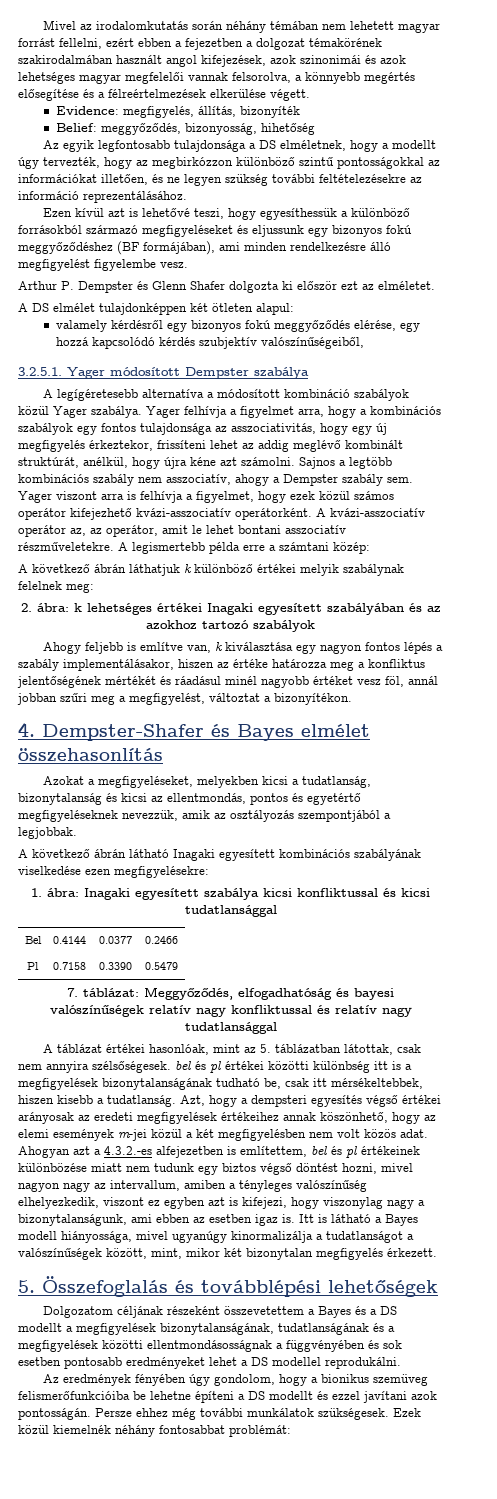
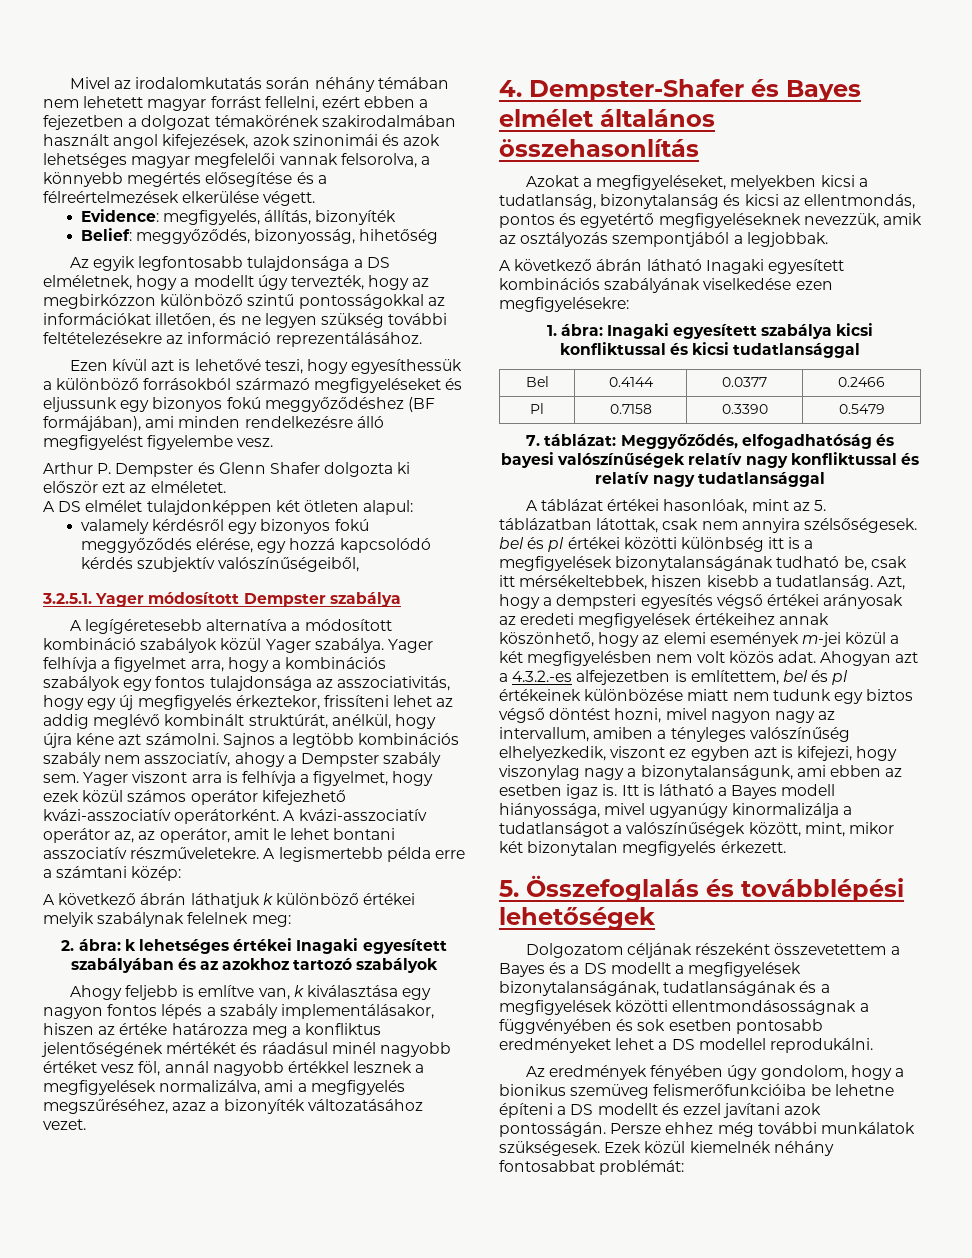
[17,693,352,705] jobban szűri meg a megfigyelést, változtat a bizonyítékon. -> [212,1061,425,1076] [43,1080,405,1095] [43,1099,423,1114] [43,1119,86,1130] nagyobb értékkel lesznek a megfigyelések normalizálva, ami a megfigyelés megszűréséhez, azaz a bizonyíték változatásához vezet.
(370, 730) none -> [600,109,715,127] általános

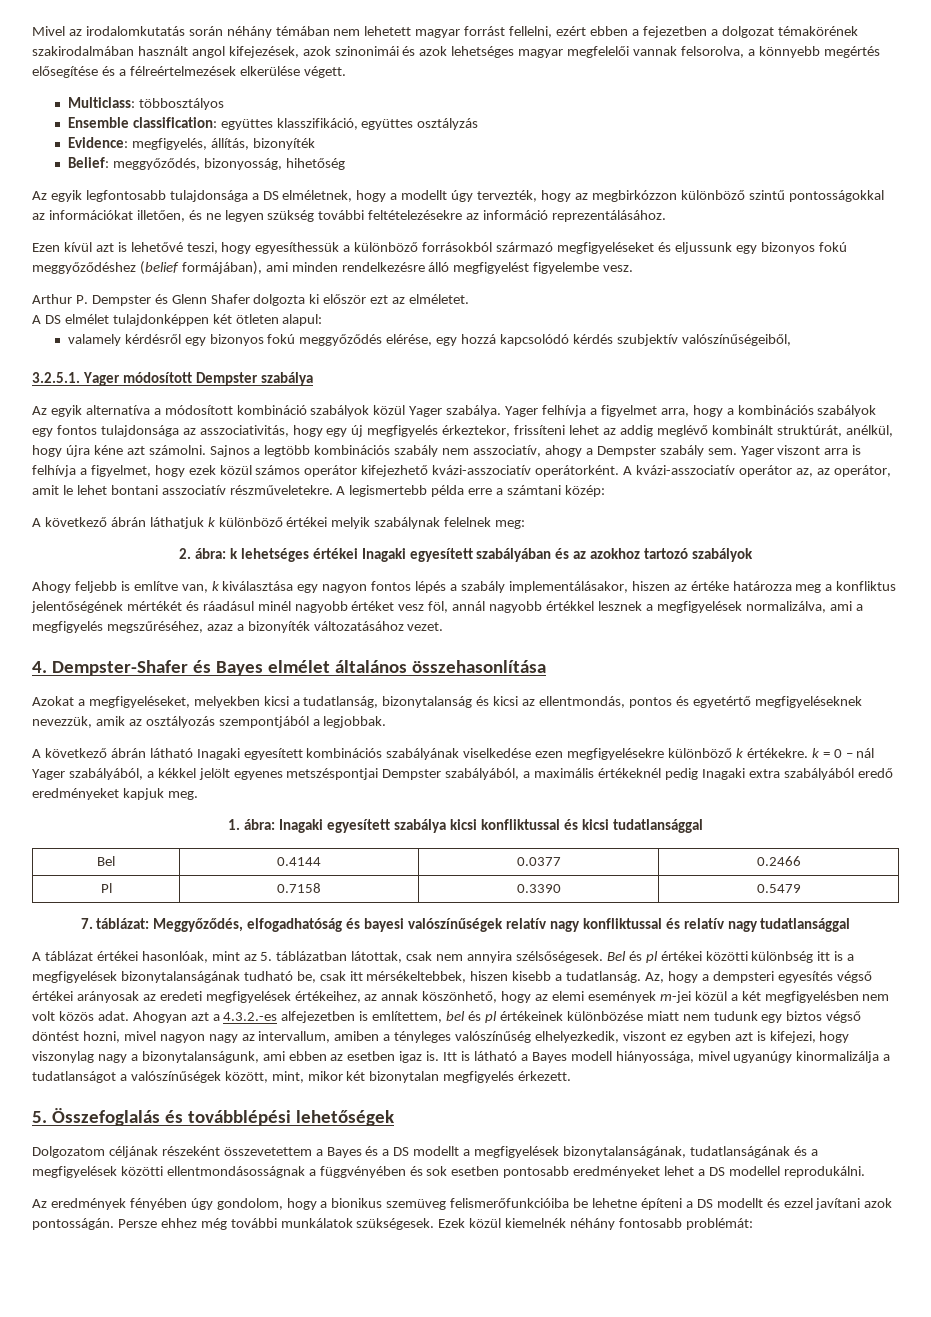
(316, 198) none -> [67,97,224,110] [67,117,479,130] // Multiclass: többosztályos // Ensemble classification: együttes klasszifikáció, együttes osztályzás
[407,397,435,412] (BF -> [139,261,179,275] (belief
[69,619,203,634] A legígéretesebb -> [32,405,82,417] Az egyik
[499,139,699,157] összehasonlítás -> [411,660,546,673] összehasonlítása
[499,297,629,312] megfigyelésekre: -> [567,748,875,760] [32,768,893,780] [32,788,198,800] megfigyelésekre különböző k értékekre. k = 0 – nál Yager szabályából, a kékkel jelölt egyenes metszéspontjai Dempster szabályából, a maximális értékeknél pedig Inagaki extra szabályából eredő eredményeket kapjuk meg.
[499,537,524,549] bel -> [606,951,626,961] Bel
[877,576,906,590] Azt, -> [645,972,665,983] Az,
[694,613,775,625] értékeihez -> [294,991,378,1003] értékeihez, az
[499,1160,595,1172] fontosabbat -> [619,1218,683,1228] fontosabb

